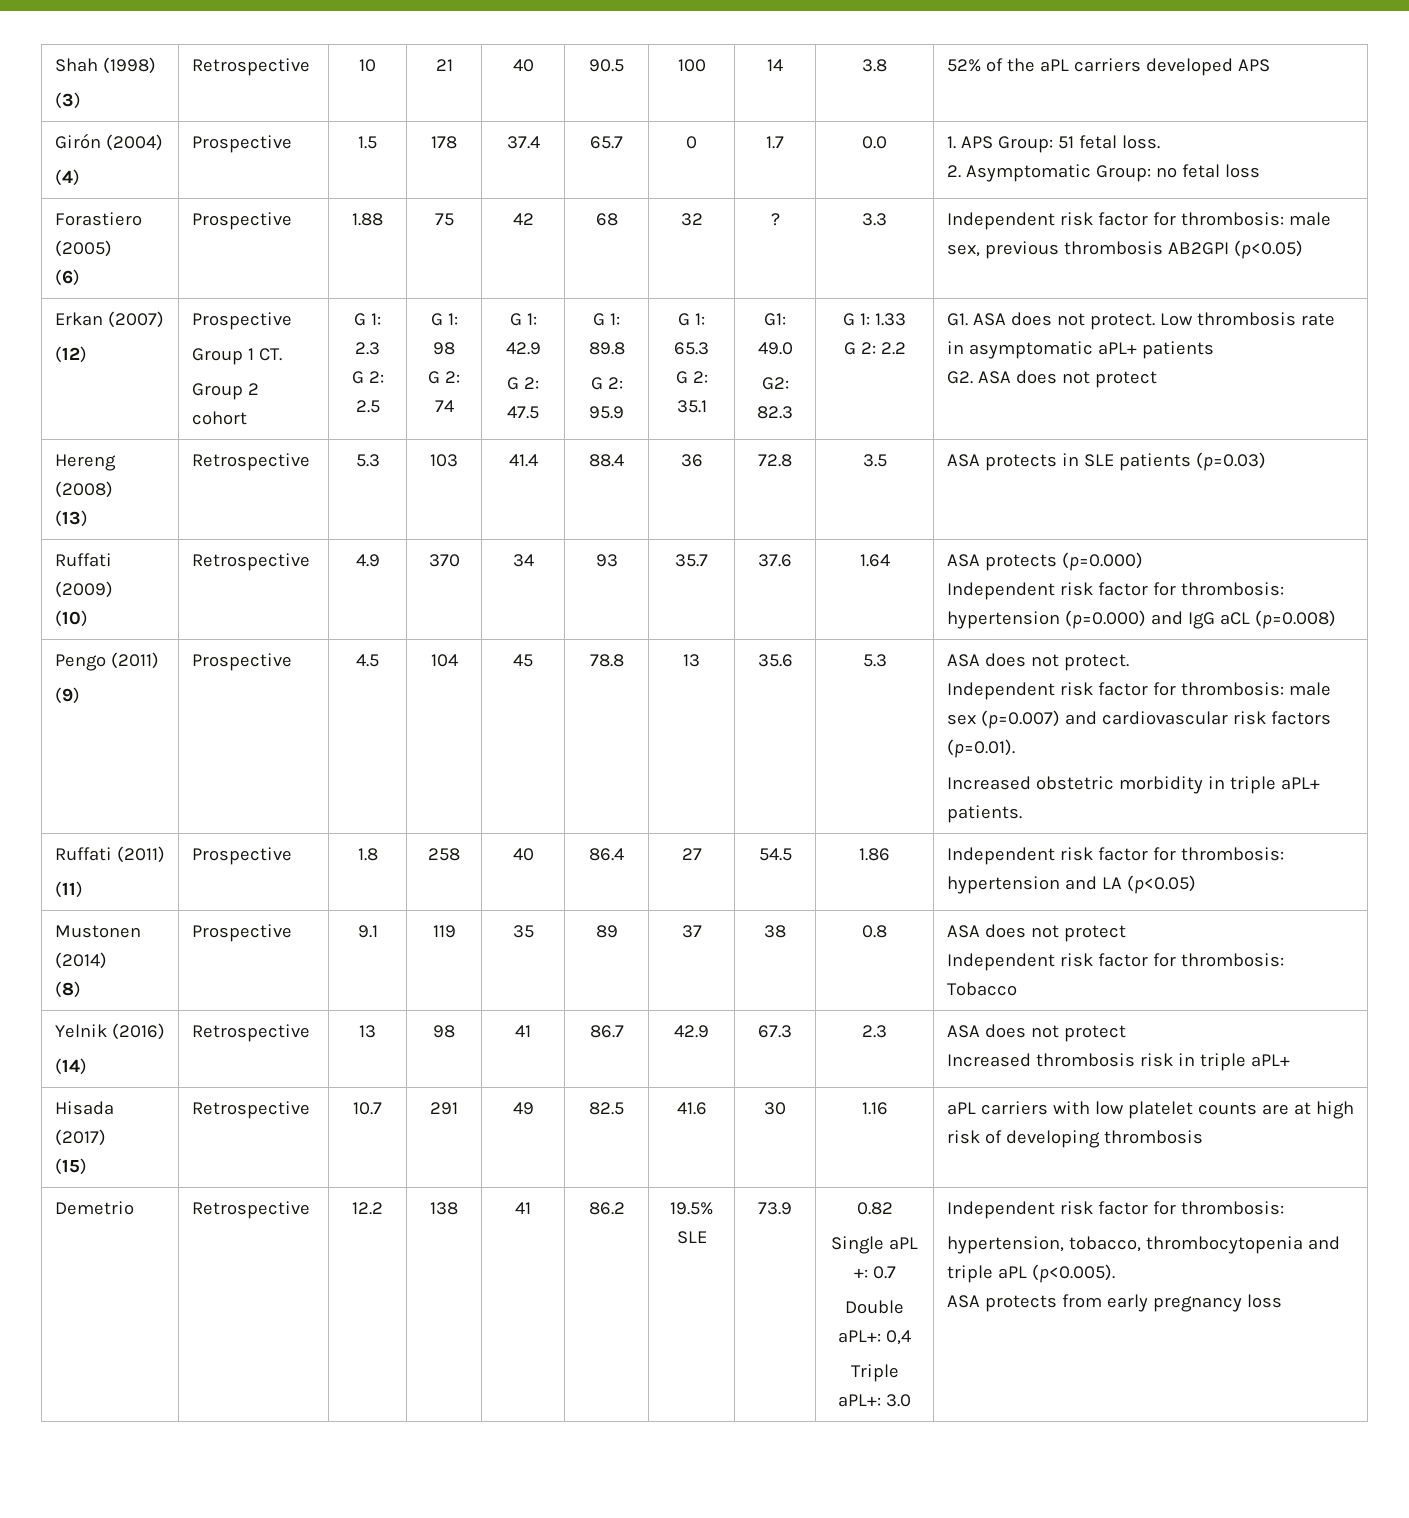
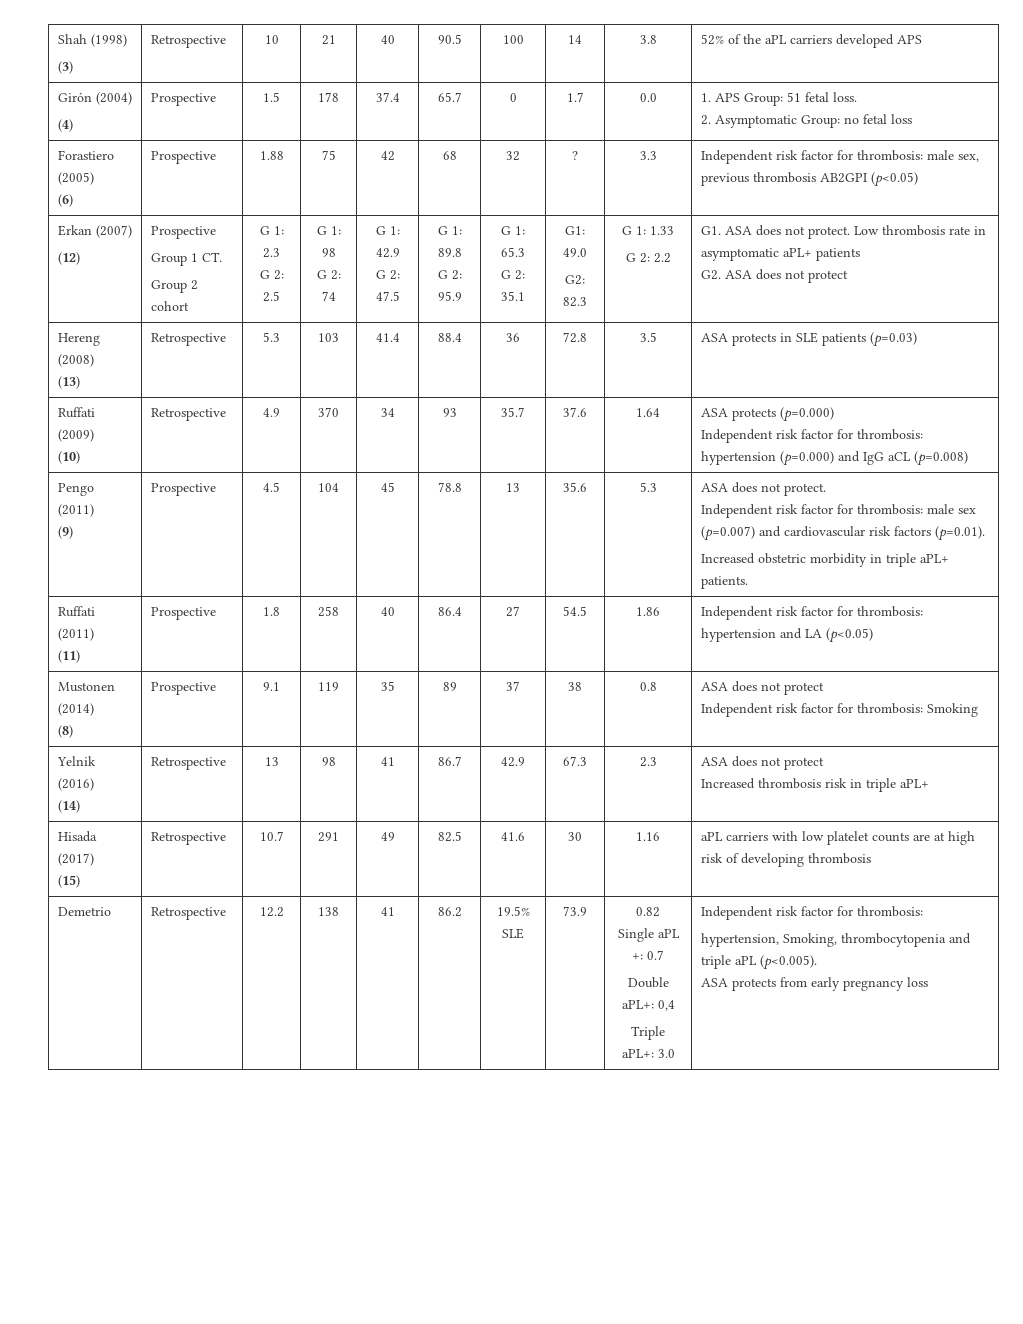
[946,982,1017,996] Tobacco -> [926,703,978,717] Smoking
[1068,1236,1141,1252] tobacco, -> [782,933,837,947] Smoking,

